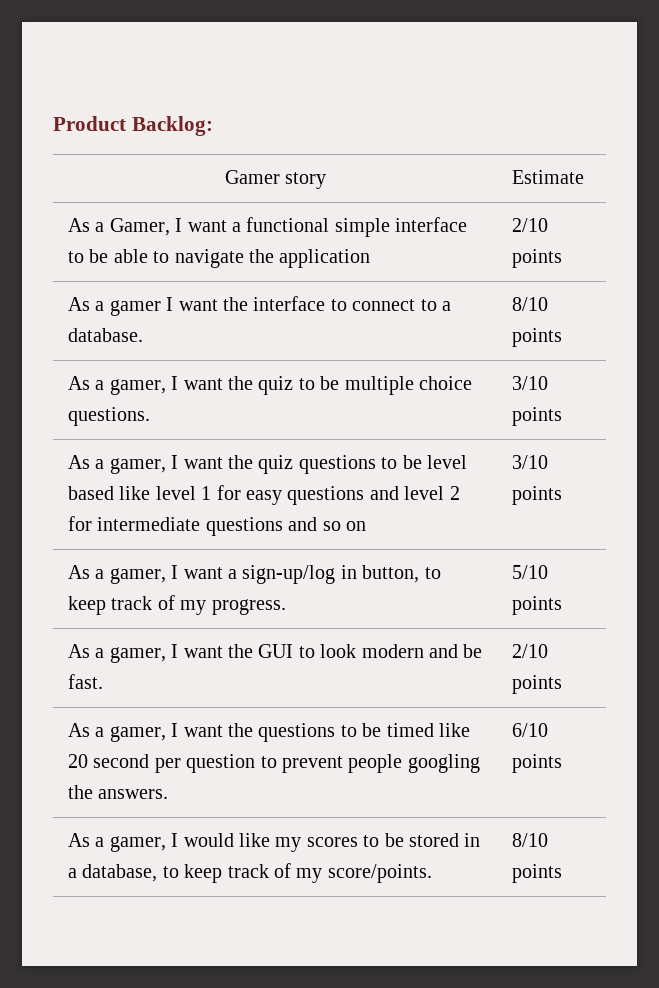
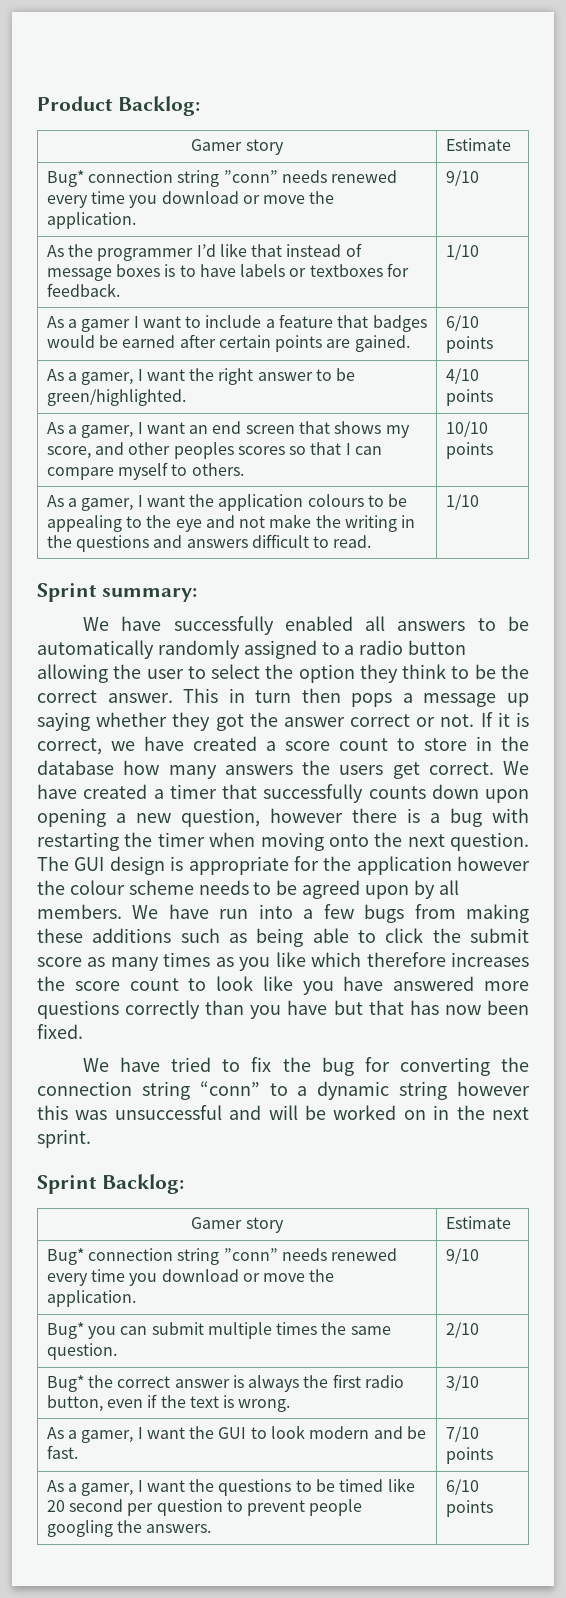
[67,217,468,237] [67,249,371,268] [511,218,548,232] [511,249,562,268] As a Gamer, I want a functional simple interface to be able to navigate the application | 2/10 points -> [46,170,398,187] [46,191,335,208] [46,212,136,229] [445,170,479,186] [46,243,362,261] [46,263,410,281] [46,283,120,297] [445,244,479,260] Bug* connection string ”conn” needs renewed every time you download or move the application. | 9/10 // As the programmer I’d like that instead of message boxes is to have labels or textboxes for feedback. | 1/10
[222,296,451,311] [67,328,143,342] [511,297,548,311] [511,328,562,347] [67,376,472,395] [67,407,150,426] [511,376,548,390] [511,407,562,426] [67,455,467,474] [67,485,460,505] [67,516,366,536] [511,455,548,469] [511,486,562,505] [67,565,441,584] [67,595,286,615] [511,565,548,579] [511,596,562,615] the interface to connect to a database. | 8/10 points // As a gamer, I want the quiz to be multiple choice questions. | 3/10 points // As a gamer, I want the quiz questions to be level based like level 1 for easy questions and level 2 for intermediate questions and so on | 3/10 points // As a gamer, I want a sign-up/log in button, to keep track of my progress. | 5/10 points -> [185,314,427,332] [46,334,410,352] [445,315,479,331] [445,336,493,353] [46,368,356,385] [46,389,186,406] [445,368,479,384] [445,389,493,406] [46,421,410,438] [46,442,383,459] [46,462,244,480] [445,421,488,437] [445,442,493,459] [46,494,408,511] [46,514,416,532] [46,534,372,552] [445,494,479,510] [37,583,197,602] [82,616,529,635] [37,640,467,659] [37,664,529,683] [37,688,529,707] [37,712,529,731] [37,736,529,755] [37,760,529,779] [37,784,529,803] [37,808,529,827] [37,832,529,851] [37,856,530,875] [37,880,459,899] [37,904,529,923] [37,928,529,947] [37,952,529,971] [37,976,529,995] [37,1000,529,1019] [37,1024,83,1039] [82,1057,529,1076] [37,1081,531,1100] [37,1105,529,1120] [37,1129,91,1148] [37,1174,184,1194] [191,1217,284,1233] [445,1216,511,1229] [46,1248,398,1265] [46,1269,335,1286] [46,1290,136,1307] [445,1248,479,1264] [46,1322,391,1339] [46,1343,117,1360] [445,1322,479,1338] [46,1374,405,1392] [46,1394,291,1412] [445,1375,479,1391] to include a feature that badges would be earned after certain points are gained. | 6/10 points // As a gamer, I want the right answer to be green/highlighted. | 4/10 points // As a gamer, I want an end screen that shows my score, and other peoples scores so that I can compare myself to others. | 10/10 points // As a gamer, I want the application colours to be appealing to the eye and not make the writing in the questions and answers difficult to read. | 1/10 // Sprint summary: // We have successfully enabled all answers to be automatically randomly assigned to a radio button allowing the user to select the option they think to be the correct answer. This in turn then pops a message up saying whether they got the answer correct or not. If it is correct, we have created a score count to store in the database how many answers the users get correct. We have created a timer that successfully counts down upon opening a new question, however there is a bug with restarting the timer when moving onto the next question. The GUI design is appropriate for the application however the colour scheme needs to be agreed upon by all members. We have run into a few bugs from making these additions such as being able to click the submit score as many times as you like which therefore increases the score count to look like you have answered more questions correctly than you have but that has now been fixed. // We have tried to fix the bug for converting the connection string “conn” to a dynamic string however this was unsuccessful and will be worked on in the next sprint. // Sprint Backlog: // Gamer story | Estimate // Bug* connection string ”conn” needs renewed every time you download or move the application. | 9/10 // Bug* you can submit multiple times the same question. | 2/10 // Bug* the correct answer is always the first radio button, even if the text is wrong. | 3/10
[511,644,548,658] 2/10 -> [445,1426,479,1442] 7/10
[67,833,481,852] [67,863,432,883] [511,833,548,847] [511,864,562,883] // As a gamer, I would like my scores to be stored in a database, to keep track of my score/points. | 8/10 points -> (493, 1508) none

